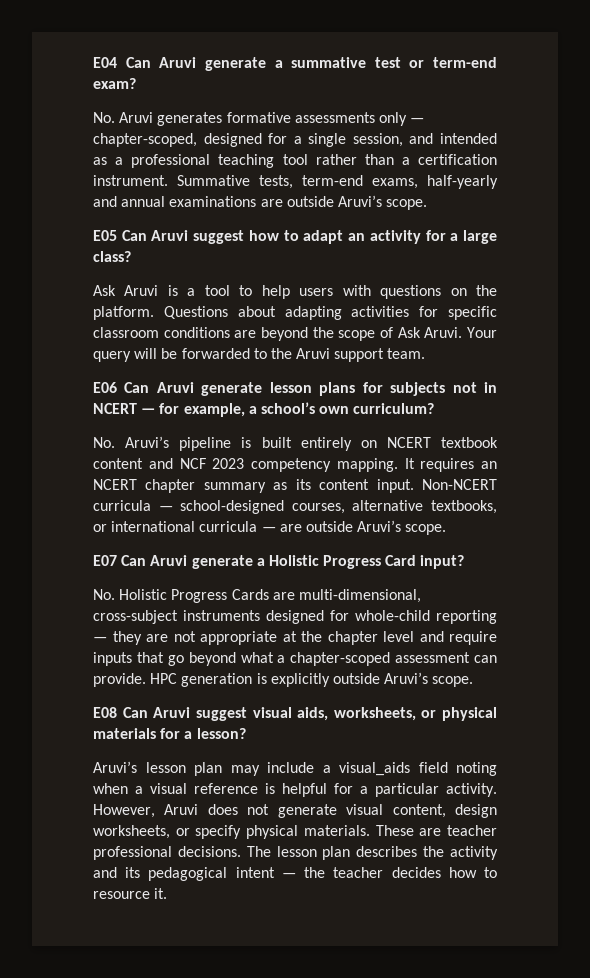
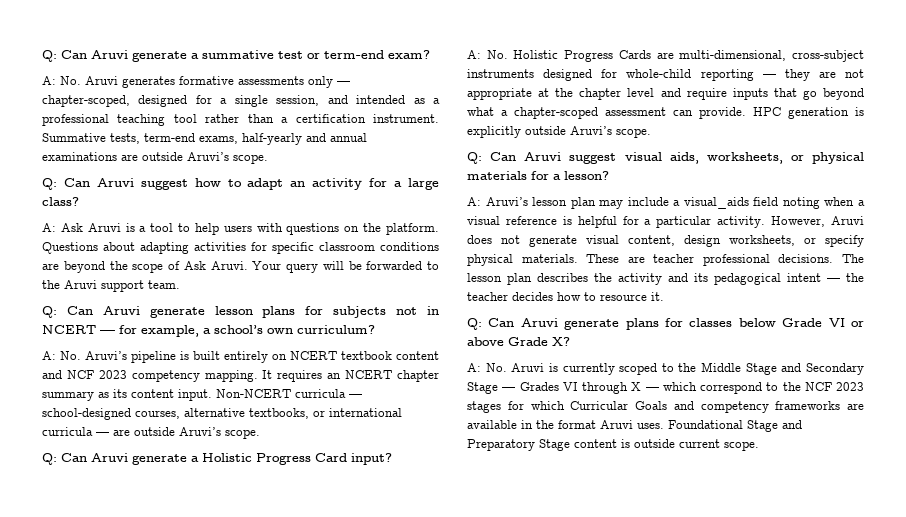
[93,57,117,68] E04 -> [42,50,57,62] Q:
(136, 83) none -> [42,76,56,85] A:
[93,230,117,241] E05 -> [42,178,57,190] Q:
(131, 256) none -> [42,223,56,232] A:
[93,382,117,393] E06 -> [42,306,57,318] Q:
(435, 408) none -> [42,351,56,360] A:
[93,555,117,566] E07 -> [42,453,57,465] Q:
(465, 562) none -> [467,50,481,59] A:
[93,707,117,718] E08 -> [467,152,482,164] Q:
(246, 733) none -> [467,197,481,206] A:
(168, 893) none -> [467,318,864,330] [467,337,570,346] [467,362,864,375] [467,382,864,394] [467,401,864,413] [467,420,802,432] [467,439,759,451] // Q: Can Aruvi generate plans for classes below Grade VI or above Grade X? // A: No. Aruvi is currently scoped to the Middle Stage and Secondary Stage — Grades VI through X — which correspond to the NCF 2023 stages for which Curricular Goals and competency frameworks are available in the format Aruvi uses. Foundational Stage and Preparatory Stage content is outside current scope.

